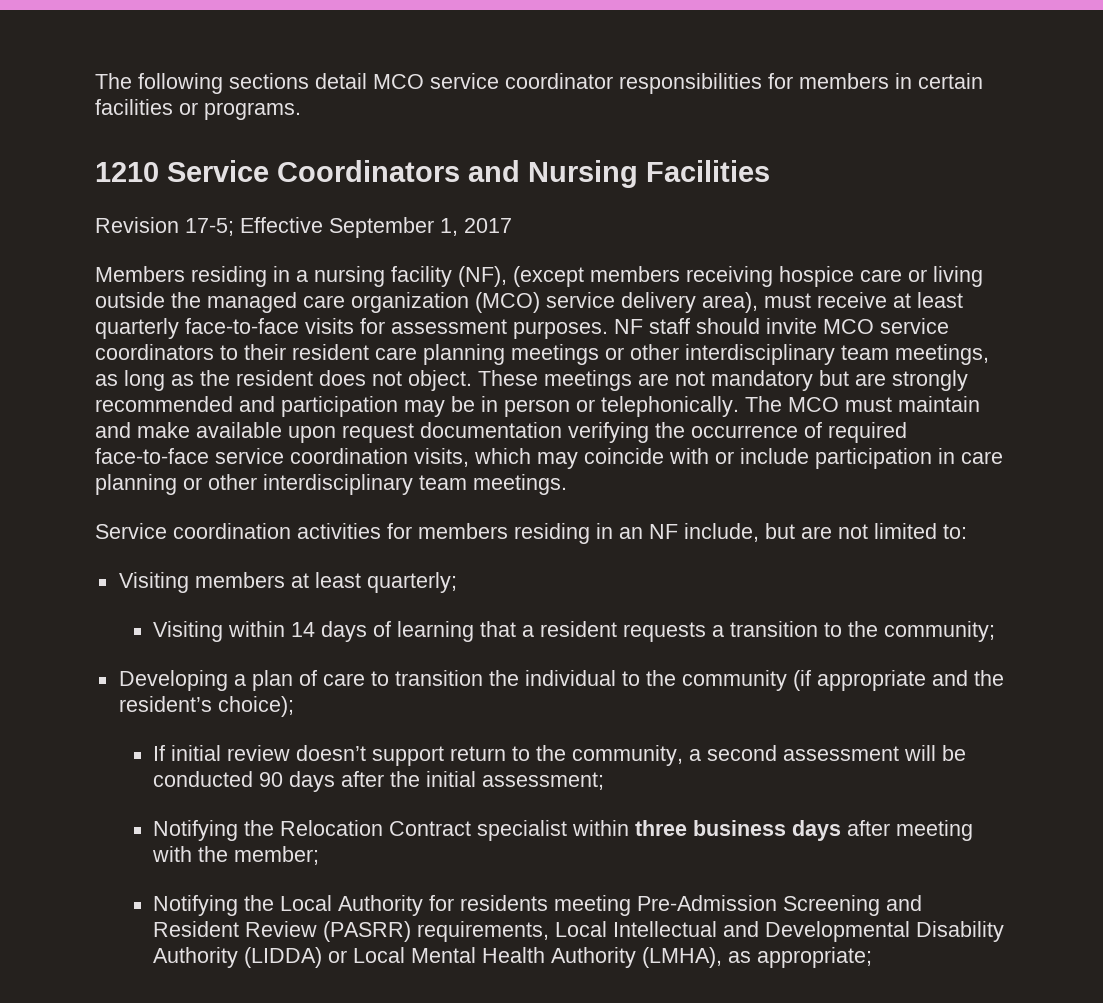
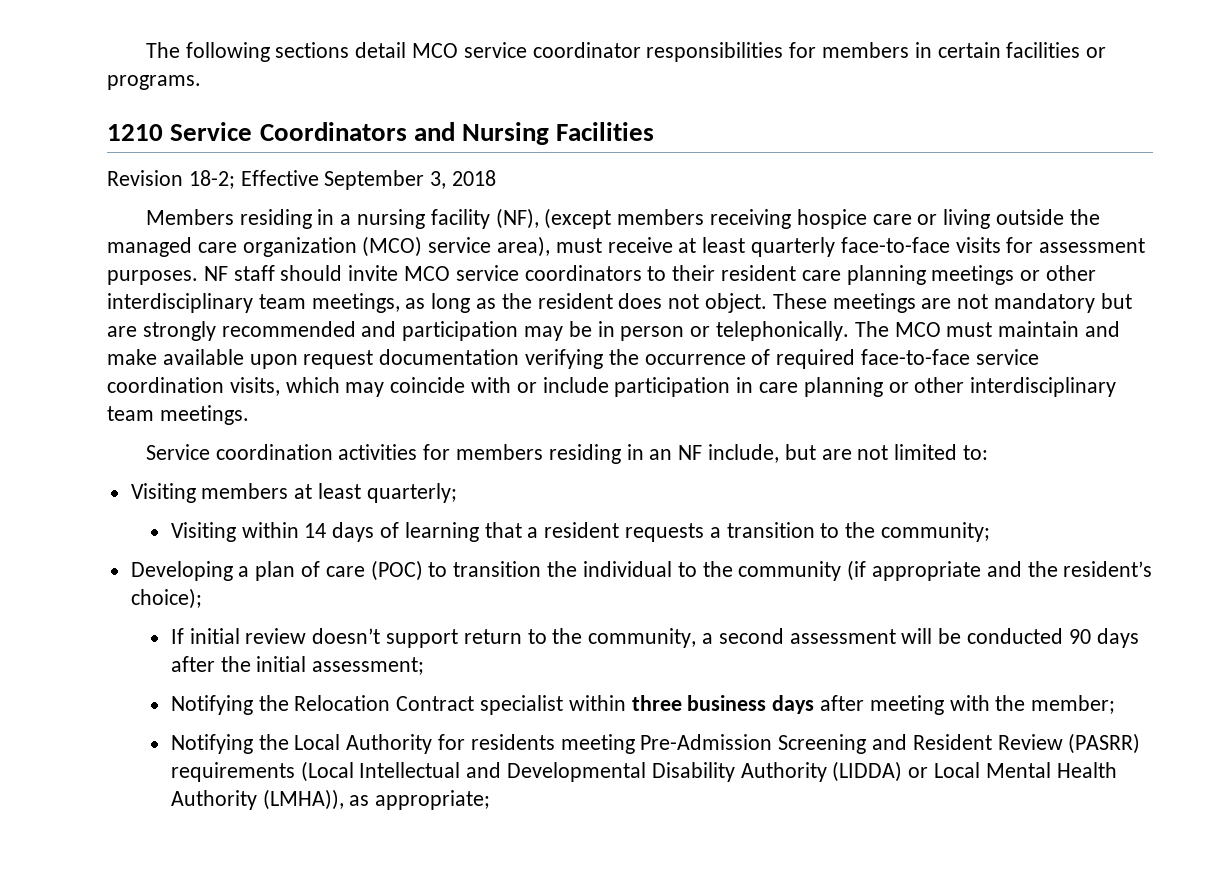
[185,218,234,236] 17-5; -> [188,170,235,189] 18-2;
[440,218,512,236] 1, 2017 -> [430,170,497,189] 3, 2018
[621,292,696,313] delivery -> (492, 245) none
(365, 679) none -> [370,560,423,581] (POC)
[417,921,608,942] requirements, Local -> [170,761,354,782] requirements (Local
[642,947,723,968] (LMHA), -> [262,789,344,810] (LMHA)),

